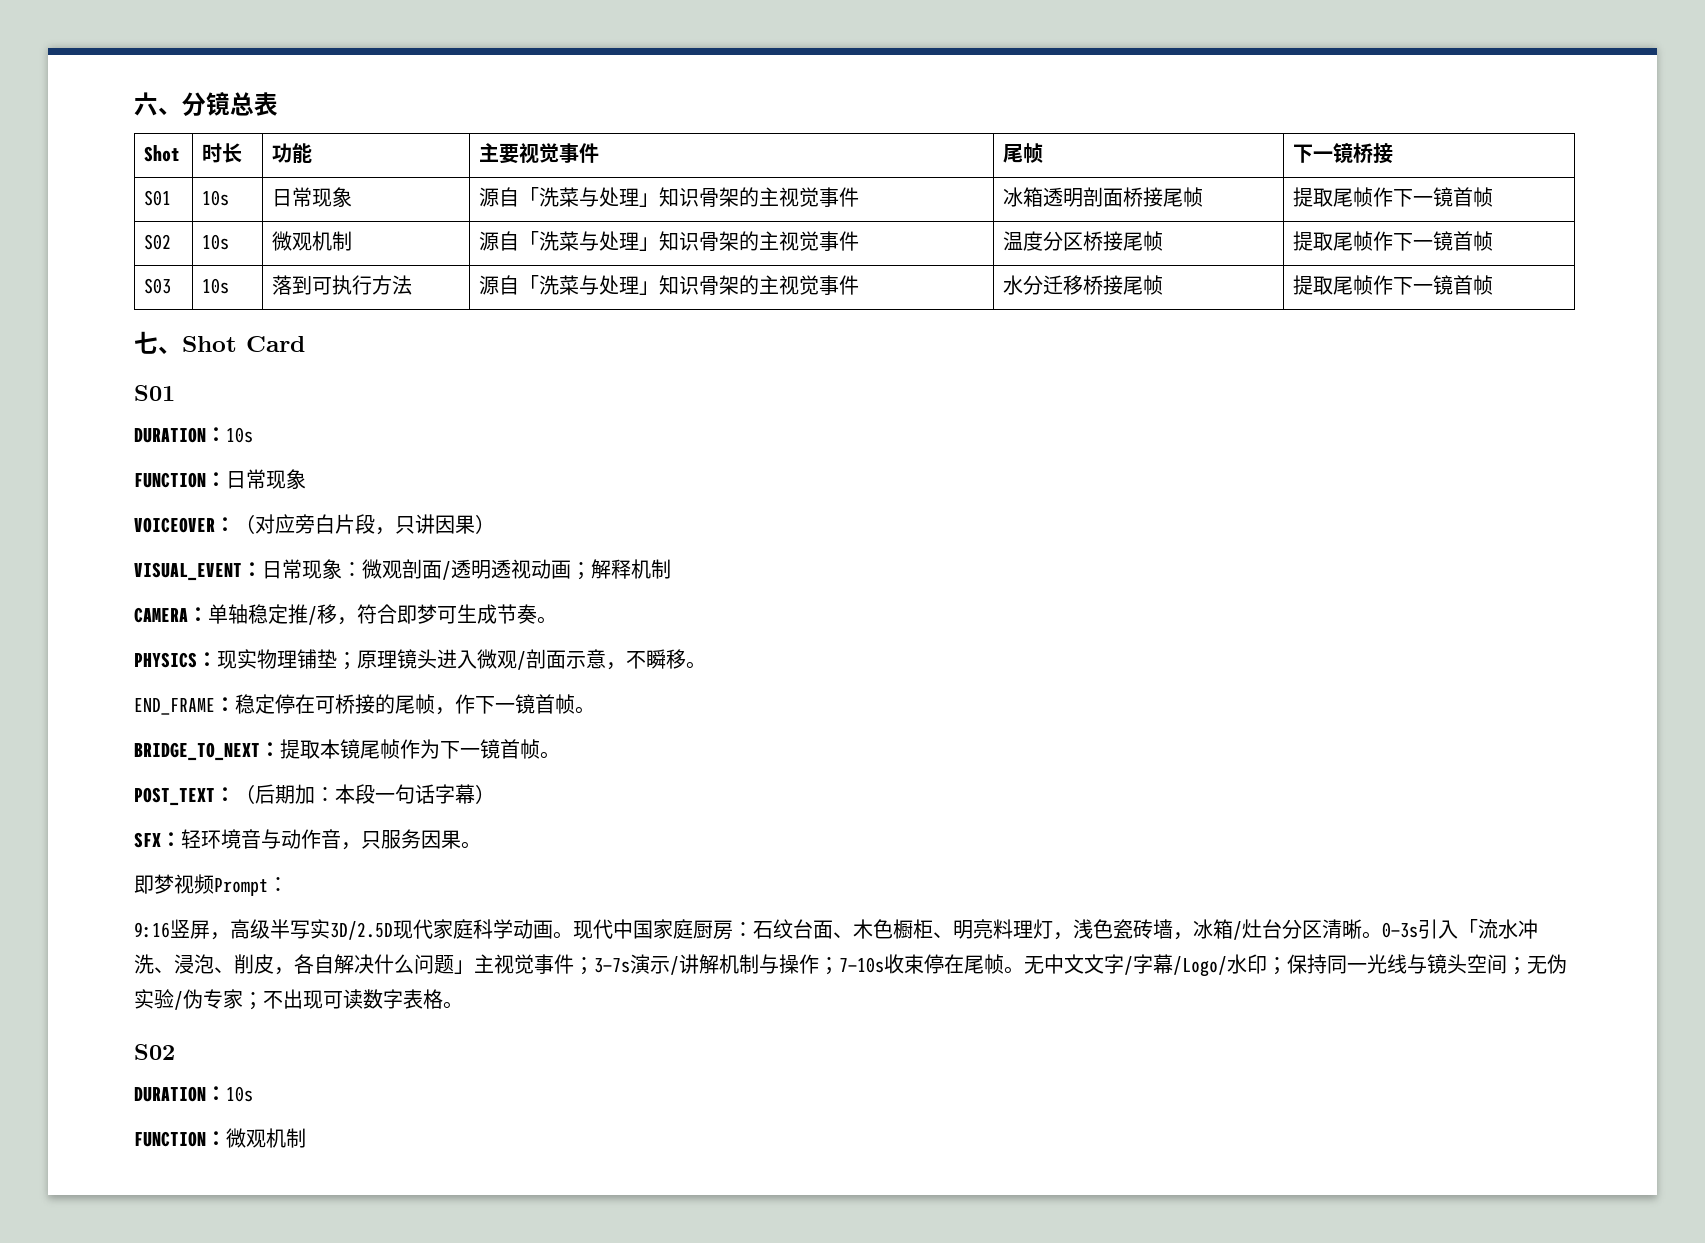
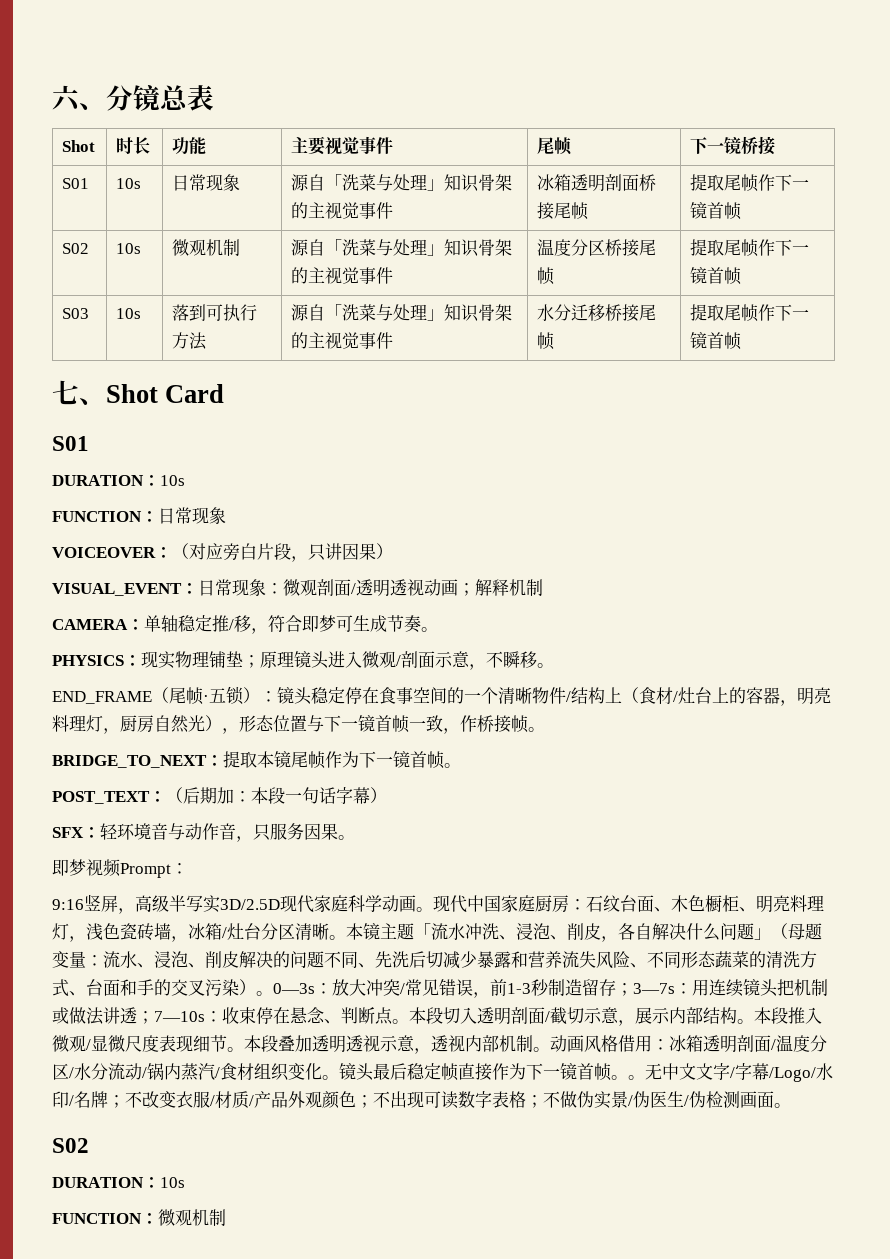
[215,694,555,715] ：稳定停在可桥接的尾帧，作下一镜首 -> [152,686,831,706] [52,714,511,734] （尾帧·五锁）：镜头稳定停在食事空间的一个清晰物件/结构上（食材/灶台上的容器，明亮料理灯，厨房自然光），形态位置与下一镜首帧一致，作桥接
[1382,919,1458,939] 0—3s引入 -> [346,922,414,940] 本镜主题
[474,954,1004,975] 主视觉事件；3—7s演示/讲解机制与操作；7—10s收束停在尾帧 -> [771,923,822,940] [52,951,817,969] [52,978,828,998] [52,1007,822,1026] [52,1035,827,1054] [52,1062,628,1081] （母题变量：流水、浸泡、削皮解决的问题不同、先洗后切减少暴露和营养流失风险、不同形态蔬菜的清洗方式、台面和手的交叉污染）。0—3s：放大冲突/常见错误，前1-3秒制造留存；3—7s：用连续镜头把机制或做法讲透；7—10s：收束停在悬念、判断点。本段切入透明剖面/截切示意，展示内部结构。本段推入微观/显微尺度表现细节。本段叠加透明透视示意，透视内部机制。动画风格借用：冰箱透明剖面/温度分区/水分流动/锅内蒸汽/食材组织变化。镜头最后稳定帧直接作为下一镜首帧。
[1267,954,1567,975] [134,989,243,1010] ；保持同一光线与镜头空间；无伪实验/伪专家 -> [69,1091,356,1109] /名牌；不改变衣服/材质/产品外观颜色
(443, 999) none -> [526,1091,774,1109] ；不做伪实景/伪医生/伪检测画面

